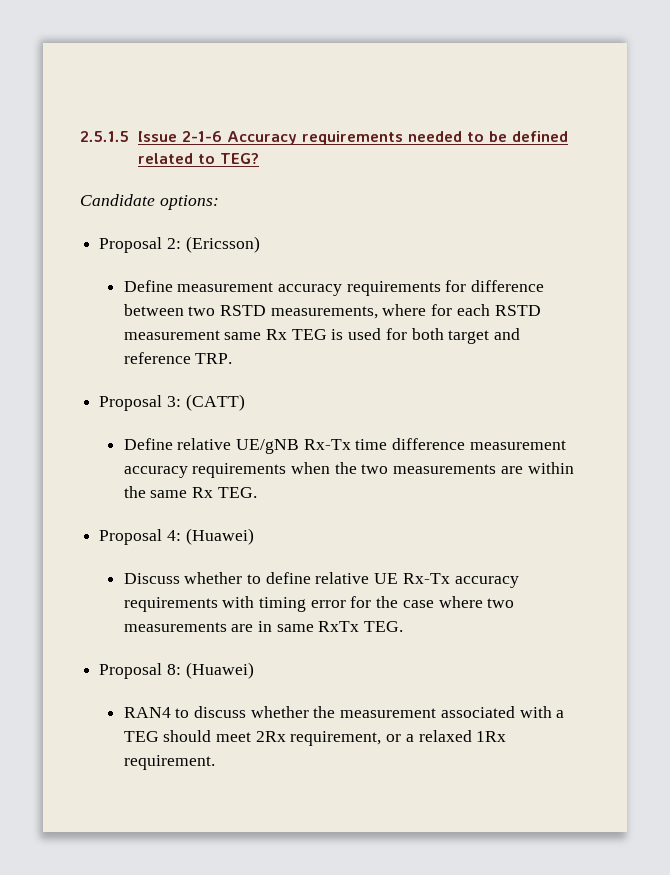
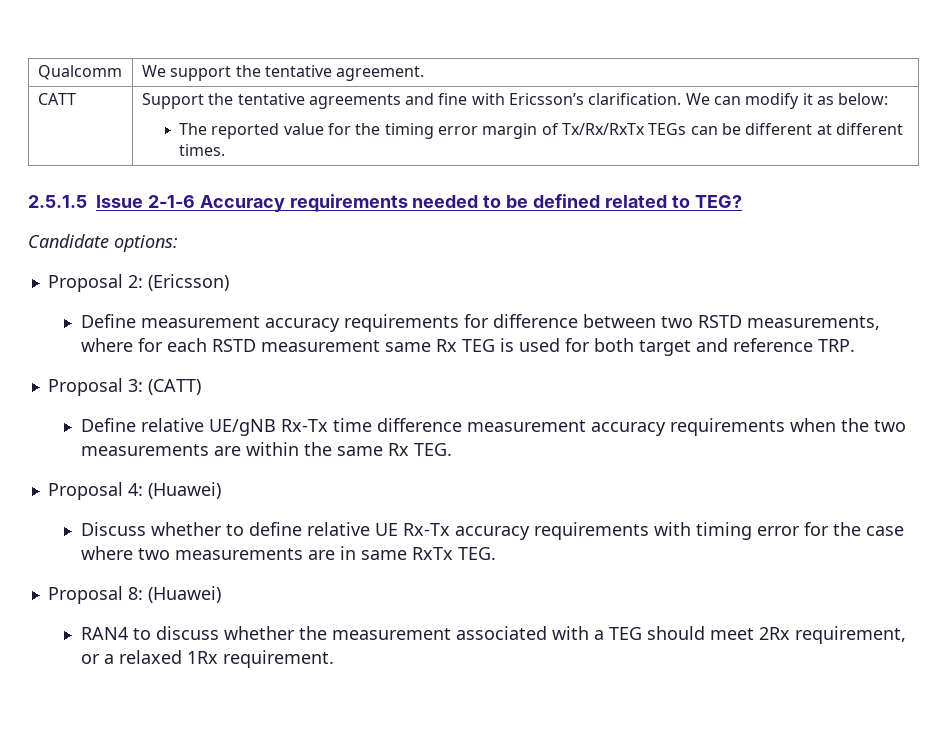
(80, 136) none -> [37,65,122,80] [141,65,425,81] [37,93,76,105] [141,93,889,109] [179,123,903,139] [179,144,226,156] Qualcomm | We support the tentative agreement. // CATT | Support the tentative agreements and fine with Ericsson’s clarification. We can modify it as below: // The reported value for the timing error margin of Tx/Rx/RxTx TEGs can be different at different times. //

